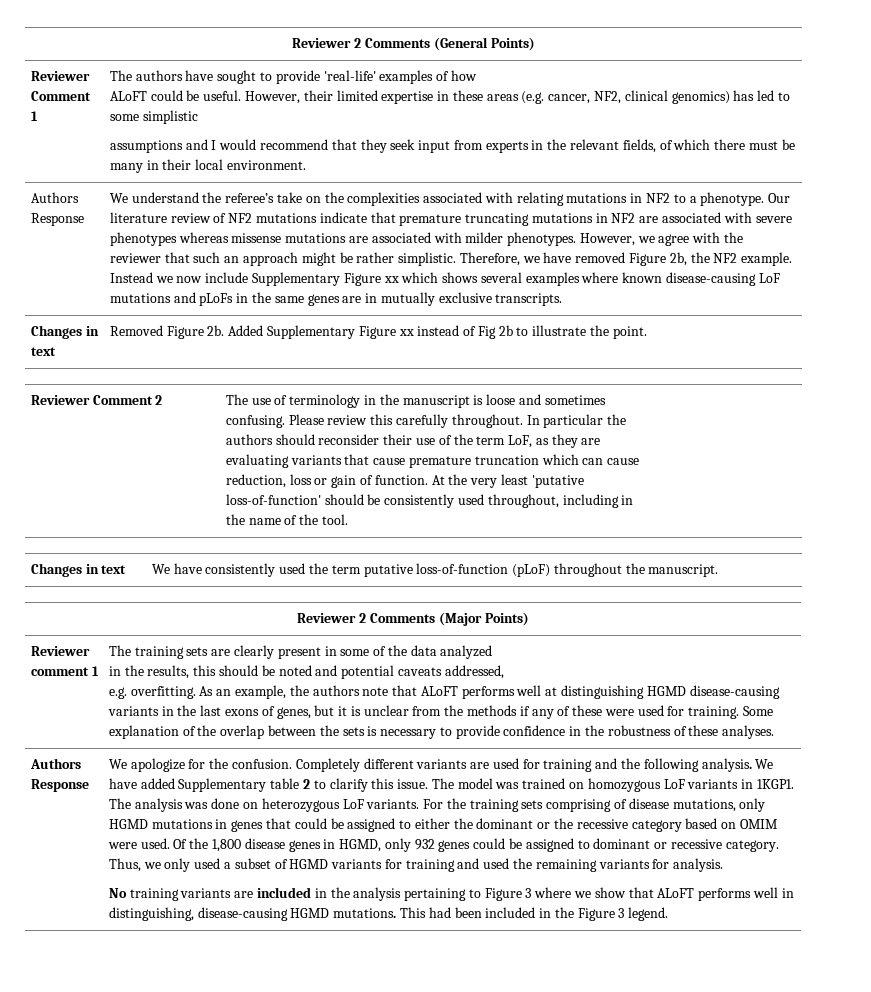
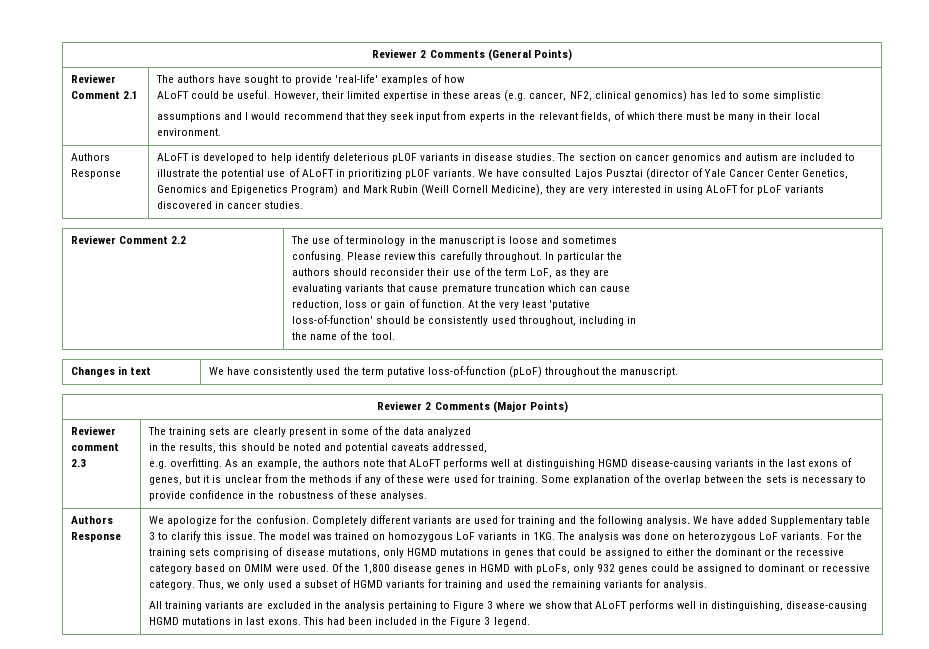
[30,111,38,121] 1 -> [123,91,139,99] 2.1
[109,192,791,206] [109,212,792,226] [109,232,744,246] [109,252,793,266] [109,272,780,286] [109,292,563,306] [30,325,99,339] [30,347,56,356] [109,325,647,339] [30,395,163,405] We understand the referee’s take on the complexities associated with relating mutations in NF2 to a phenotype. Our literature review of NF2 mutations indicate that premature truncating mutations in NF2 are associated with severe phenotypes whereas missense mutations are associated with milder phenotypes. However, we agree with the reviewer that such an approach might be rather simplistic. Therefore, we have removed Figure 2b, the NF2 example. Instead we now include Supplementary Figure xx which shows several examples where known disease-causing LoF mutations and pLoFs in the same genes are in mutually exclusive transcripts. // Changes in text | Removed Figure 2b. Added Supplementary Figure xx instead of Fig 2b to illustrate the point. // Reviewer Comment 2 -> [157,152,856,163] [157,168,849,180] [157,184,825,196] [157,201,304,209] [71,235,187,244] ALoFT is developed to help identify deleterious pLOF variants in disease studies. The section on cancer genomics and autism are included to illustrate the potential use of ALoFT in prioritizing pLOF variants. We have consulted Lajos Pusztai (director of Yale Cancer Center Genetics, Genomics and Epigenetics Program) and Mark Rubin (Weill Cornell Medicine), they are very interested in using ALoFT for pLoF variants discovered in cancer studies. // Reviewer Comment 2.2
[91,666,99,676] 1 -> [71,459,87,467] 2.3
[303,779,311,789] 2 -> [149,532,156,540] 3
[756,779,794,789] 1KGP1. -> [532,532,555,540] 1KG.
[339,839,382,852] HGMD, -> [480,564,570,574] HGMD with pLoFs,
[108,888,127,898] No -> [149,601,163,609] All
[257,887,312,898] included -> [266,601,311,609] excluded
[333,908,397,918] mutations. -> [182,617,301,625] mutations in last exons.

